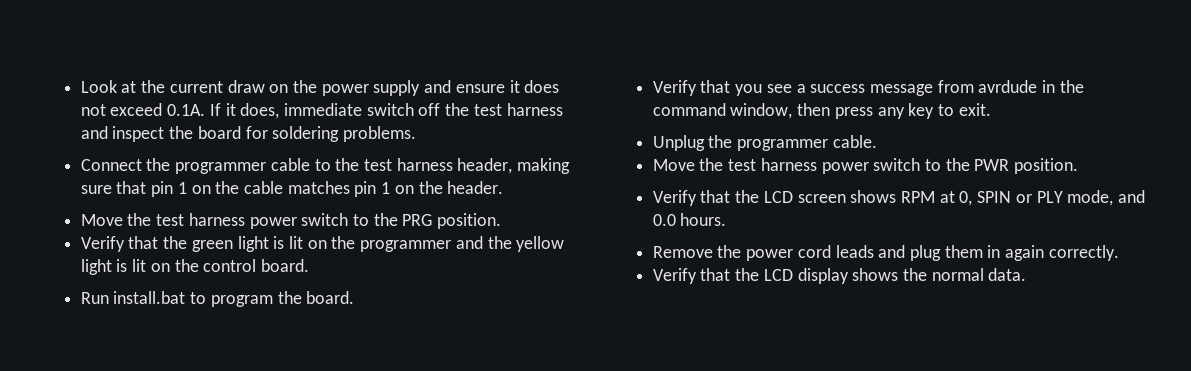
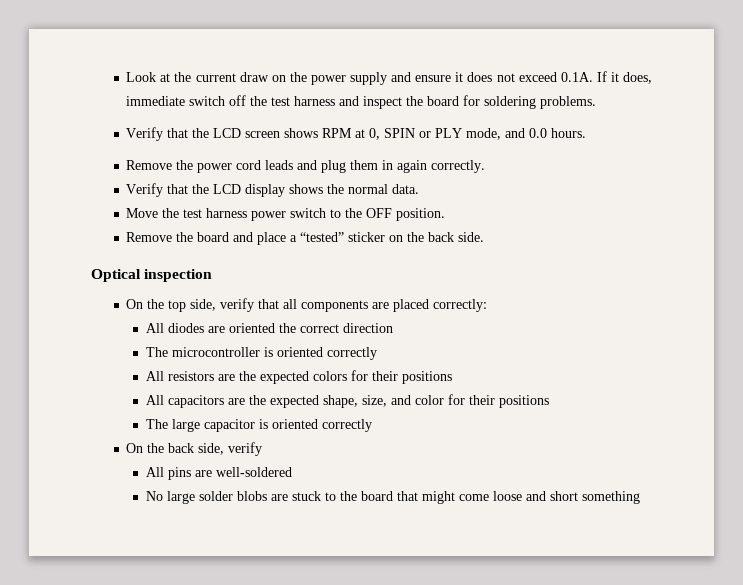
[80,158,571,174] [80,181,504,197] [80,213,502,229] [80,236,565,252] [80,259,310,275] [80,291,355,307] [652,80,1084,96] [652,103,991,119] [652,135,877,151] [652,158,1079,174] // Connect the programmer cable to the test harness header, making sure that pin 1 on the cable matches pin 1 on the header. // Move the test harness power switch to the PRG position. // Verify that the green light is lit on the programmer and the yellow light is lit on the control board. // Run install.bat to program the board. // Verify that you see a success message from avrdude in the command window, then press any key to exit. // Unplug the programmer cable. // Move the test harness power switch to the PWR position. -> (597, 102) none
(1027, 274) none -> [126,208,446,221] [126,232,485,245] [91,269,213,282] [126,298,488,312] [146,323,394,333] [146,347,378,360] [146,370,453,384] [146,394,550,408] [146,419,373,432] [126,442,263,456] [146,467,293,480] [146,491,641,504] // Move the test harness power switch to the OFF position. // Remove the board and place a “tested” sticker on the back side. // Optical inspection // On the top side, verify that all components are placed correctly: // All diodes are oriented the correct direction // The microcontroller is oriented correctly // All resistors are the expected colors for their positions // All capacitors are the expected shape, size, and color for their positions // The large capacitor is oriented correctly // On the back side, verify // All pins are well-soldered // No large solder blobs are stuck to the board that might come loose and short something

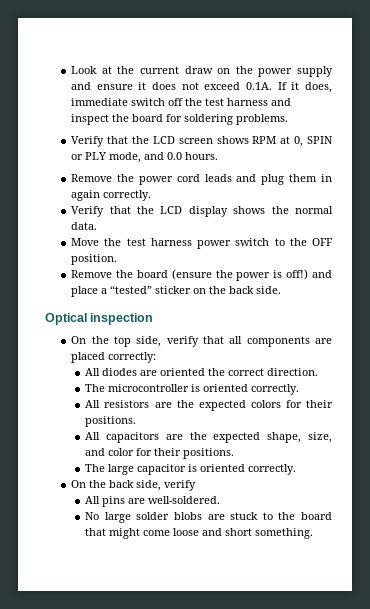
(230, 237) none -> [171,269,309,281] (ensure the power is off!)
[343,323,394,333] direction -> [267,368,319,376] direction.
[327,347,378,360] correctly -> [251,384,300,395] correctly.
[402,371,453,384] positions -> [85,416,137,427] positions.
[499,395,550,408] positions -> [183,448,235,459] positions.
[322,419,373,432] correctly -> [248,464,297,475] correctly.
[216,467,293,477] well-soldered -> [148,496,221,504] well-soldered.
[582,491,641,504] something -> [255,528,314,539] something.

